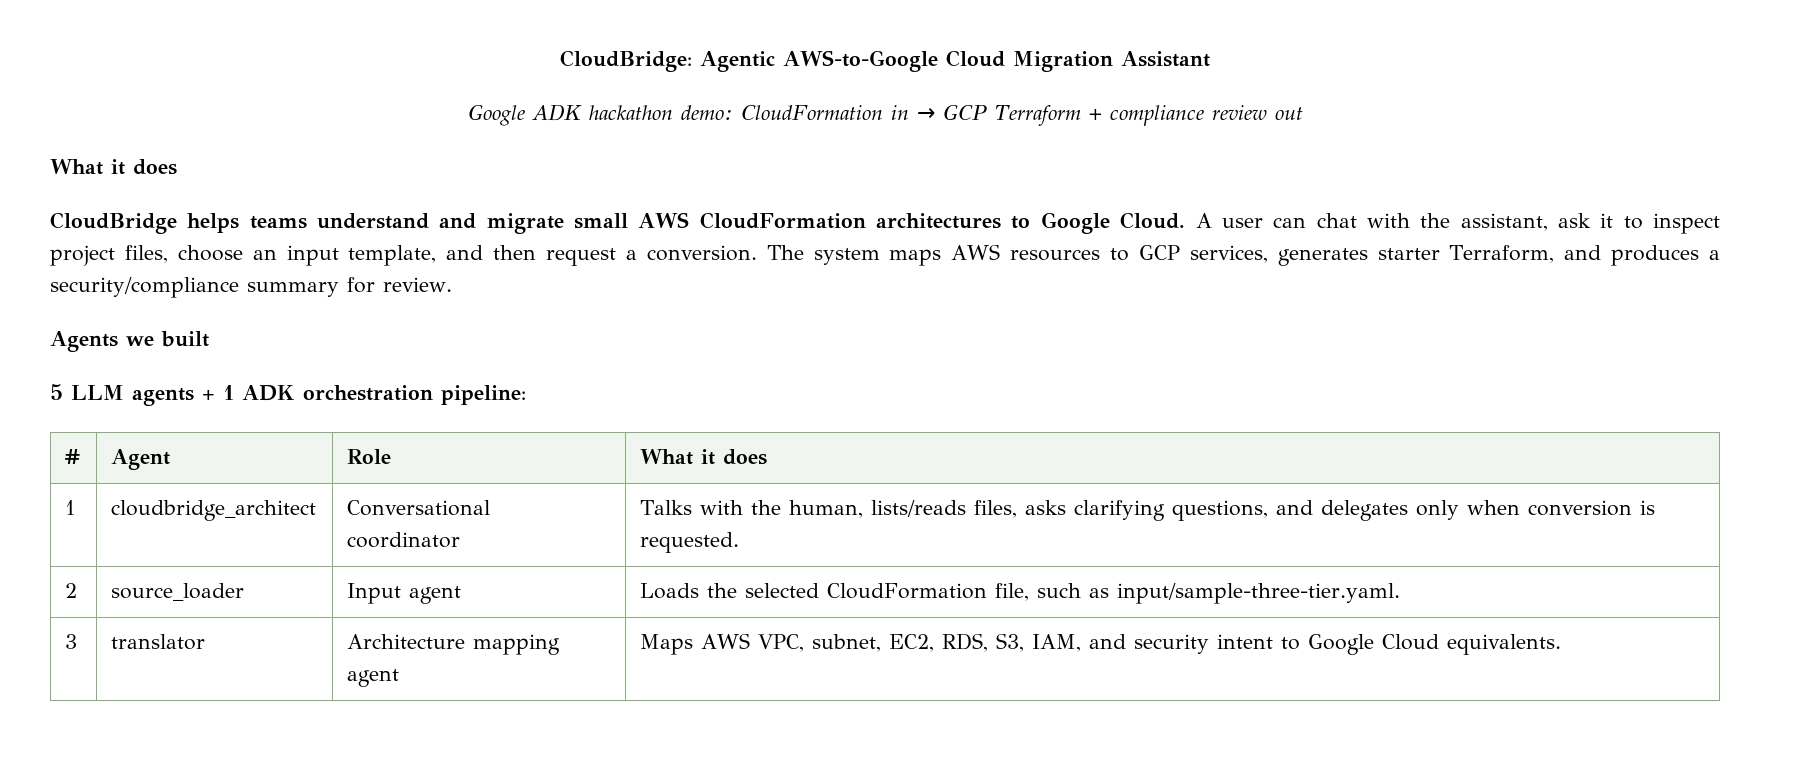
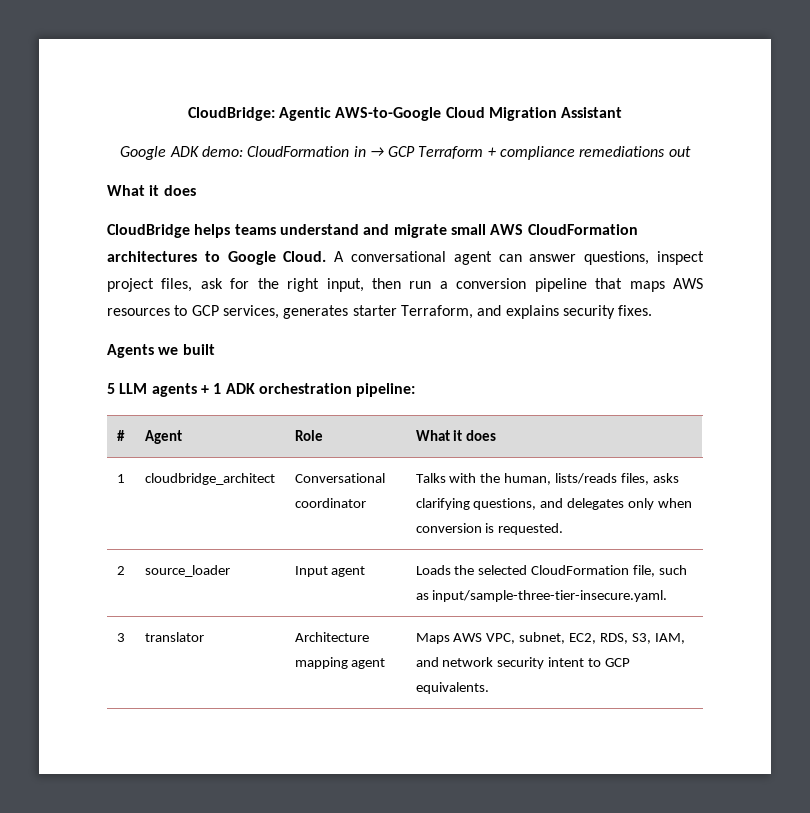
[588,105,673,120] hackathon -> (199, 151) none
[1211,105,1267,120] review -> [579,146,666,157] remediations
[1221,213,1720,234] [50,245,880,266] user can chat with the assistant, ask it to inspect project files, choose an input template, and then request a conversion. The system -> [350,251,704,265] [107,278,623,292] conversational agent can answer questions, inspect project files, ask for the right input, then run a conversion pipeline that
[1611,245,1720,266] [50,277,452,298] produces a security/compliance summary for review. -> [505,305,653,319] explains security fixes.
[1117,583,1401,604] input/sample-three-tier.yaml. -> [432,590,668,602] input/sample-three-tier-insecure.yaml.
(1126, 641) none -> [442,657,494,667] network
[1307,634,1439,655] Google Cloud -> [605,658,631,667] GCP

